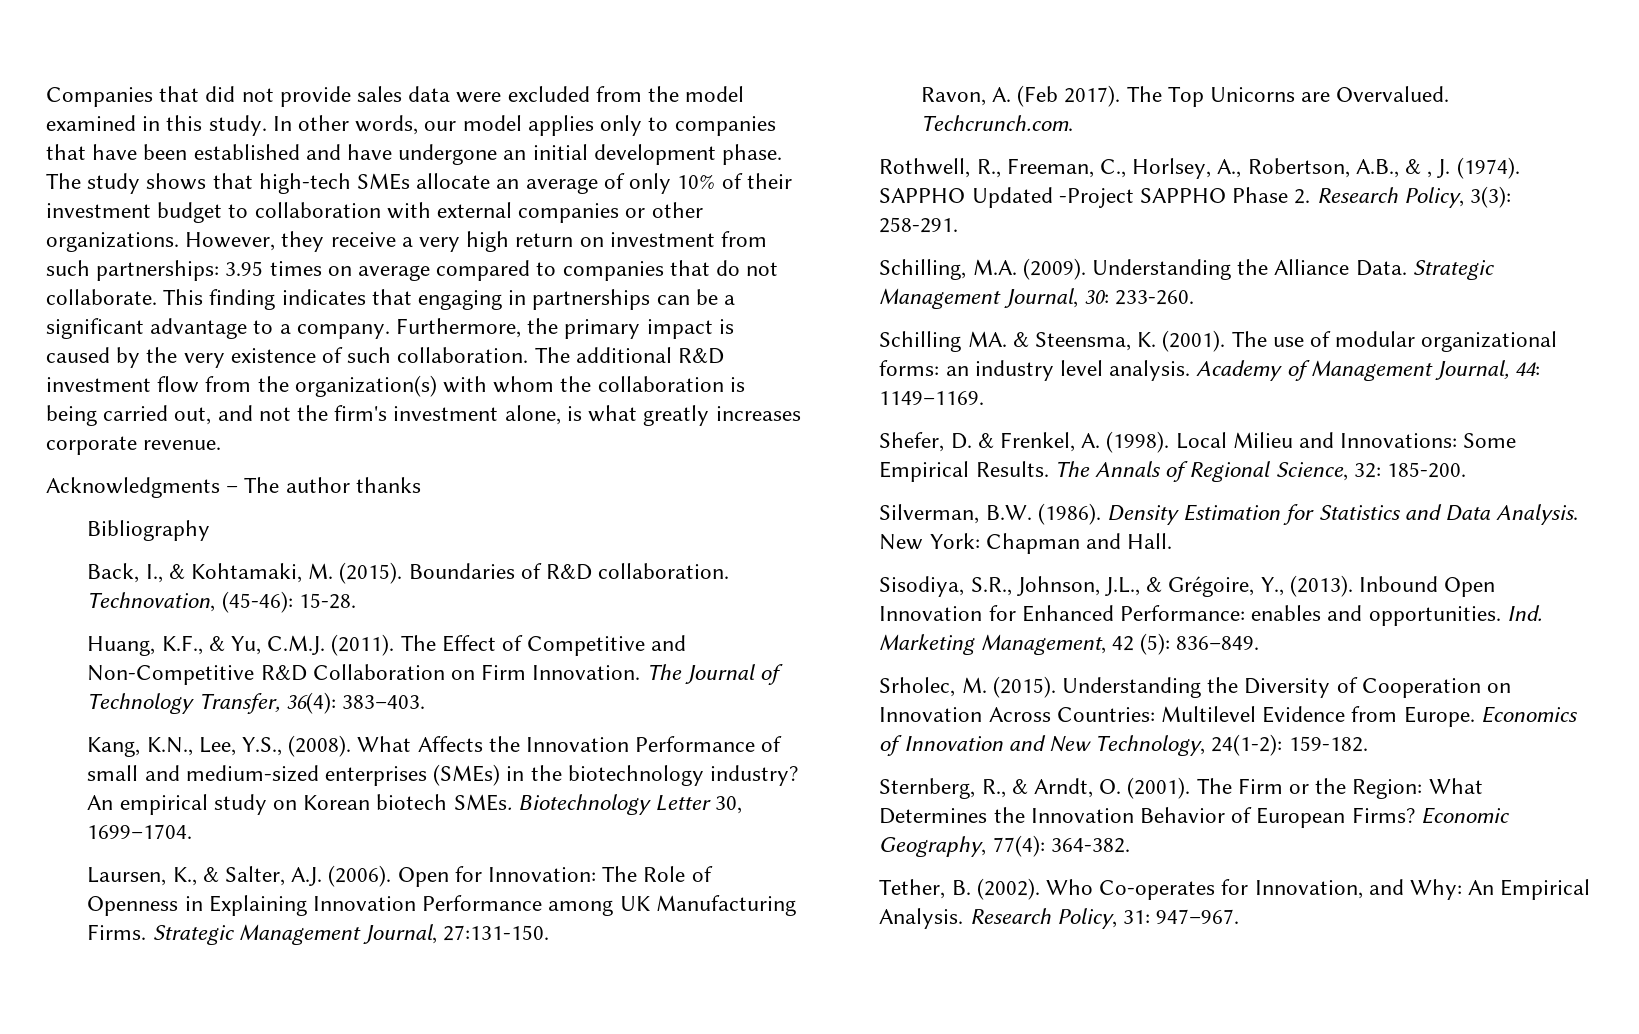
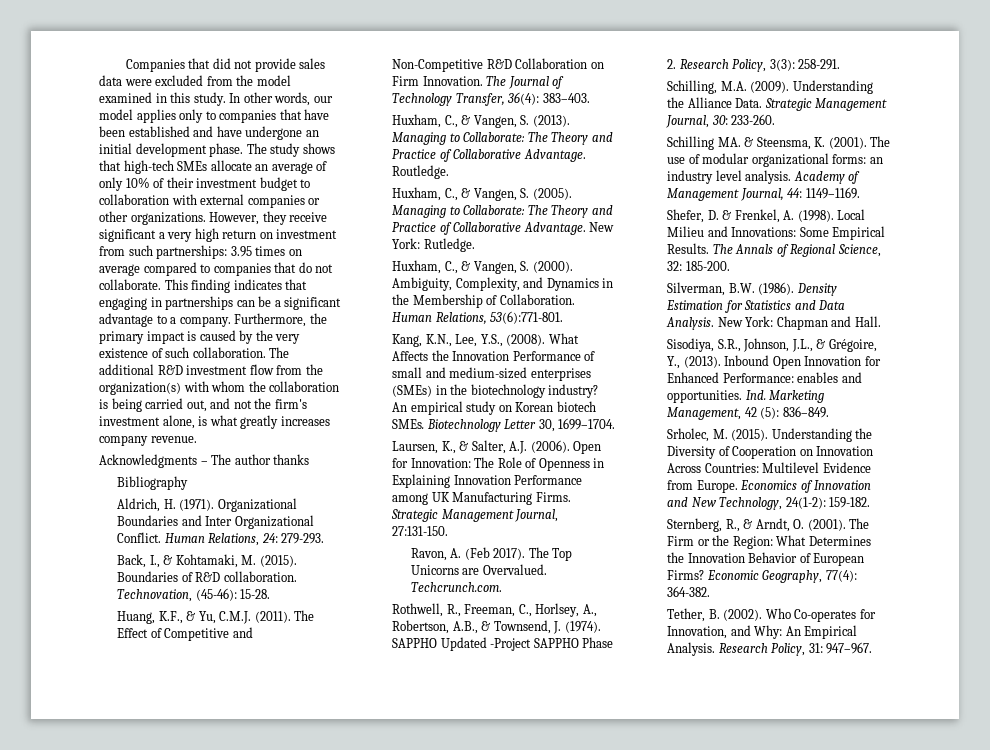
(396, 239) none -> [99,229,156,242] significant
[46,436,137,455] corporate -> [99,435,148,446] company
(211, 530) none -> [117,498,297,512] [117,515,314,529] [117,532,325,546] // Aldrich, H. (1971). Organizational Boundaries and Inter Organizational Conflict. Human Relations, 24: 279-293.
(426, 702) none -> [392,114,570,128] [392,132,613,145] [392,149,586,162] [392,165,450,179] [392,187,572,201] [392,205,613,218] [392,222,615,235] [392,238,475,252] [392,260,573,274] [392,277,614,291] [392,294,575,308] [392,311,564,325] // Huxham, C., & Vangen, S. (2013). Managing to Collaborate: The Theory and Practice of Collaborative Advantage. Routledge. // Huxham, C., & Vangen, S. (2005). Managing to Collaborate: The Theory and Practice of Collaborative Advantage. New York: Rutledge. // Huxham, C., & Vangen, S. (2000). Ambiguity, Complexity, and Dynamics in the Membership of Collaboration. Human Relations, 53(6):771-801.
[1427,171,1433,178] , -> [493,620,551,634] Townsend,

